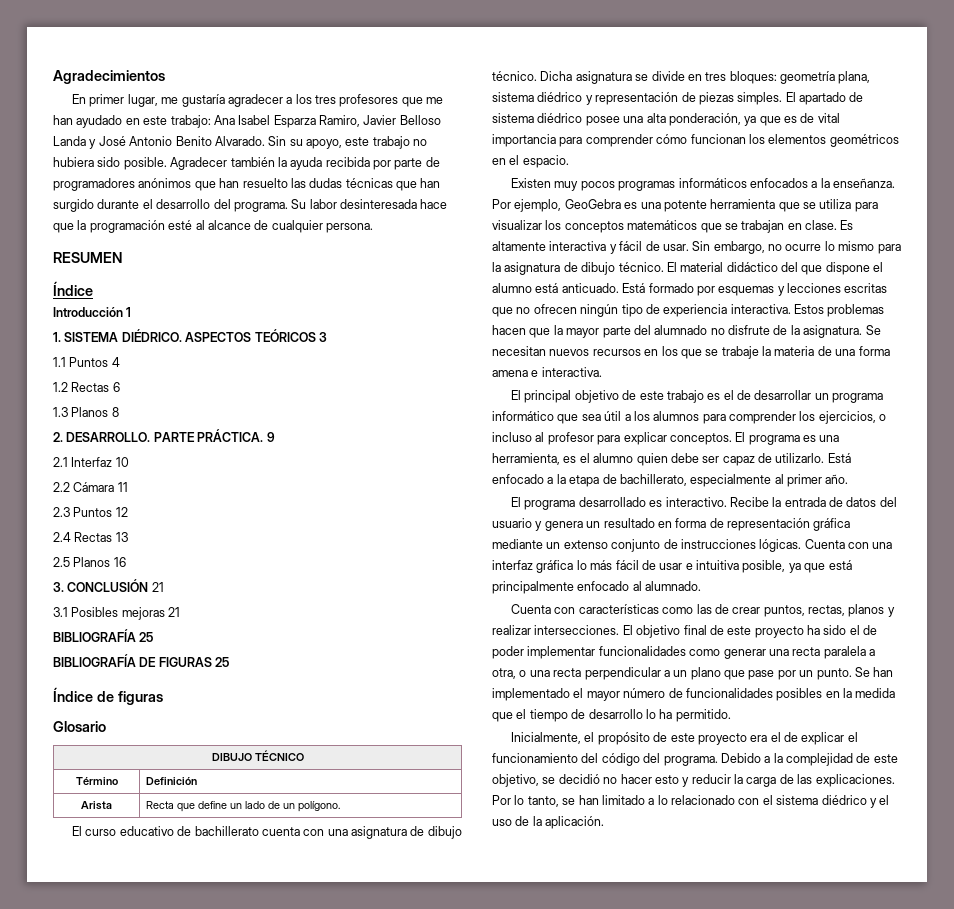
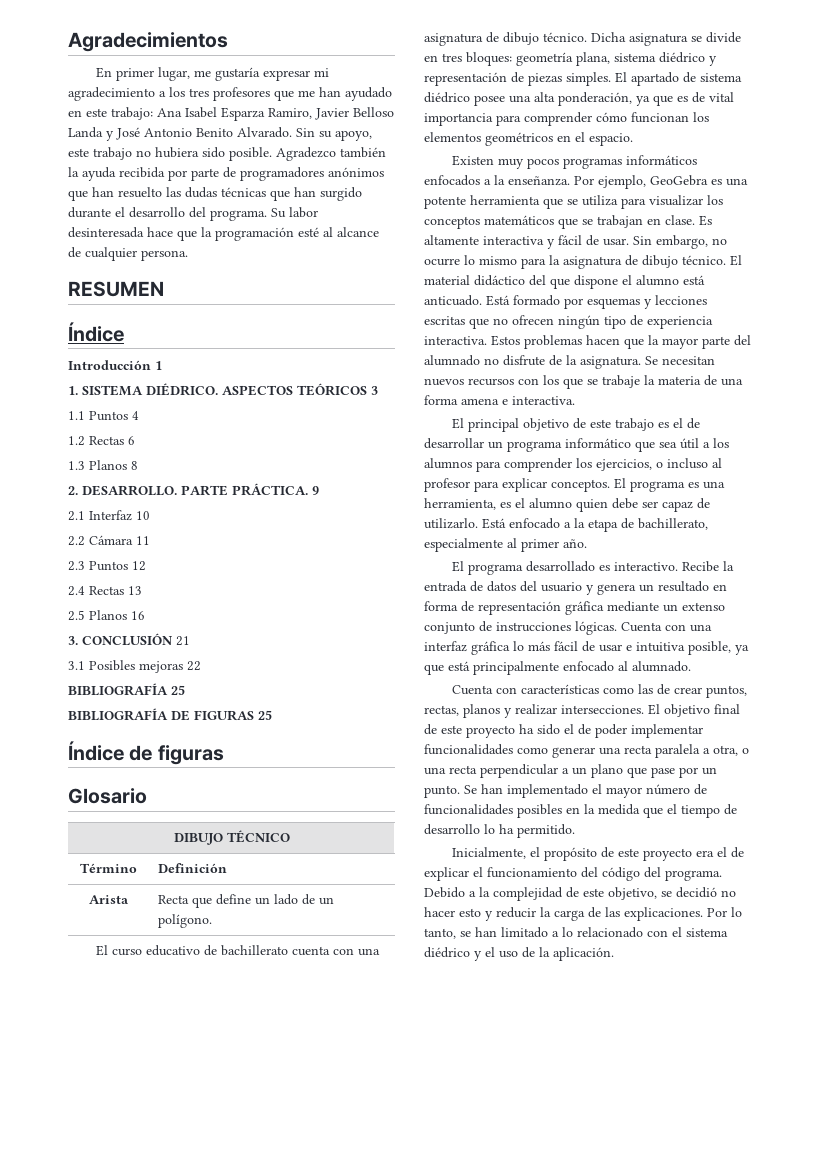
[227,94,283,107] agradecer -> [262,68,329,81] [68,87,155,101] expresar mi agradecimiento
[170,157,228,170] Agradecer -> [276,147,336,161] Agradezco
[168,607,181,617] 21 -> [187,661,201,671] 22
[644,349,659,356] en -> [518,378,539,385] con

